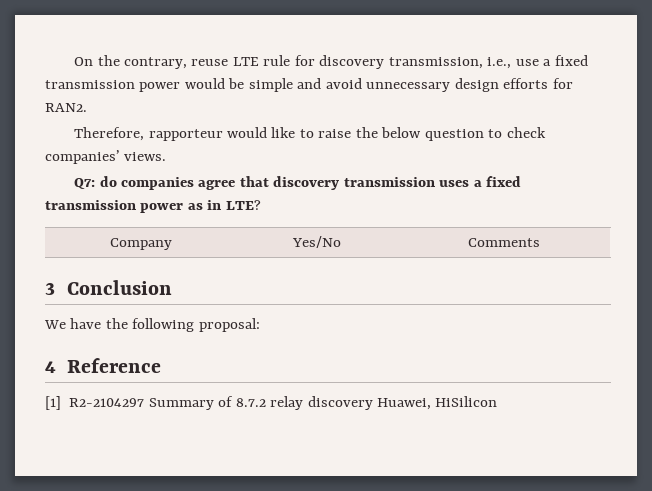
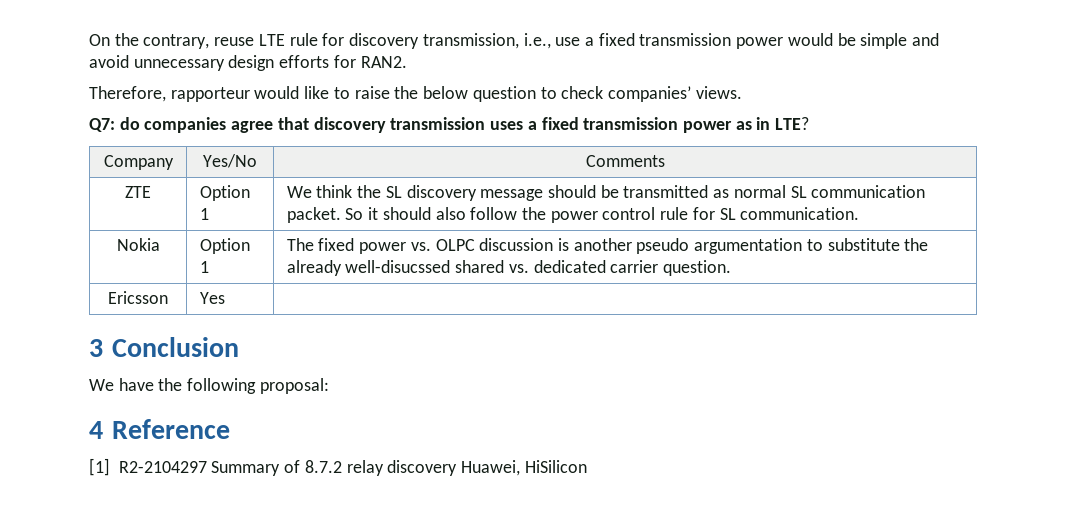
(540, 242) none -> [125,186,151,198] [199,185,250,201] [199,208,209,220] [286,185,926,201] [286,207,860,223] [116,238,160,251] [199,238,250,254] [199,261,209,273] [286,238,929,254] [286,260,732,276] [108,291,168,304] [199,292,225,304] // ZTE | Option 1 | We think the SL discovery message should be transmitted as normal SL communication packet. So it should also follow the power control rule for SL communication. // Nokia | Option 1 | The fixed power vs. OLPC discussion is another pseudo argumentation to substitute the already well-disucssed shared vs. dedicated carrier question. // Ericsson | Yes |

